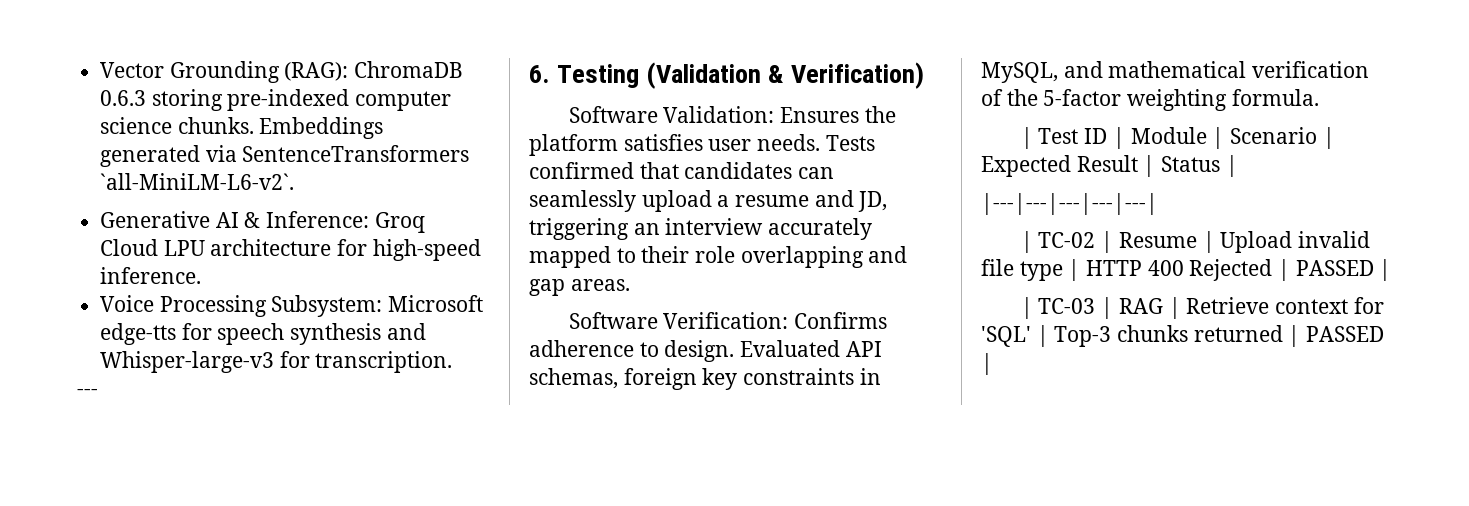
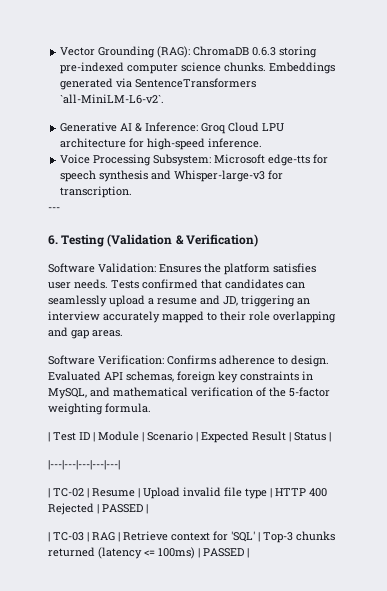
(1283, 333) none -> [98,547,195,559] (latency <= 100ms)

